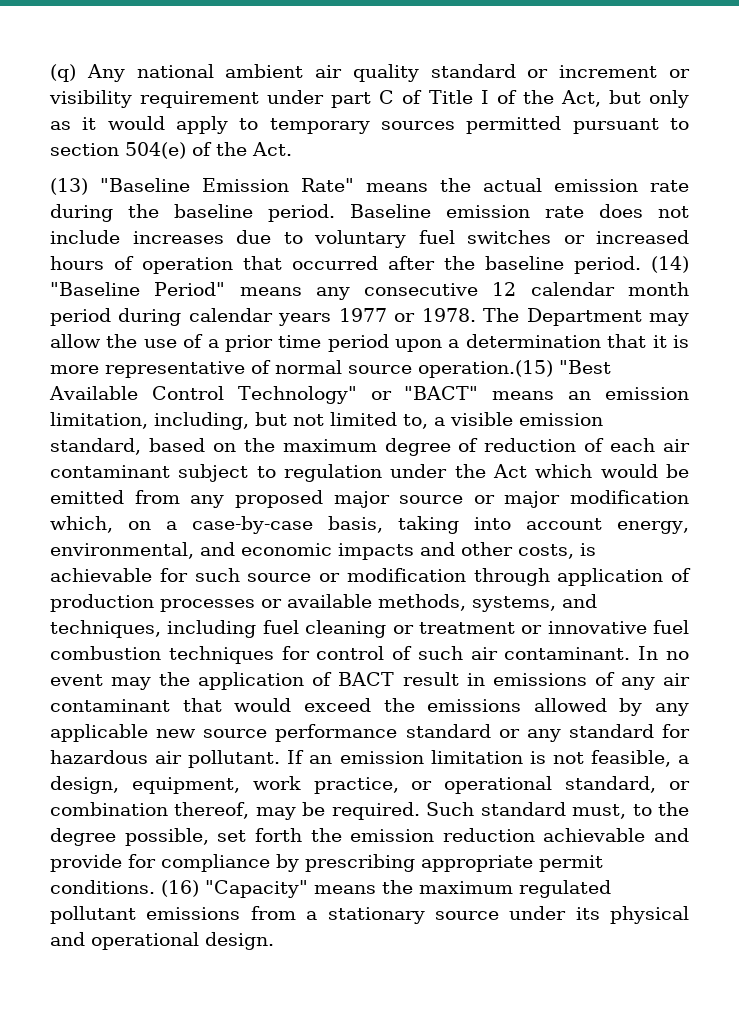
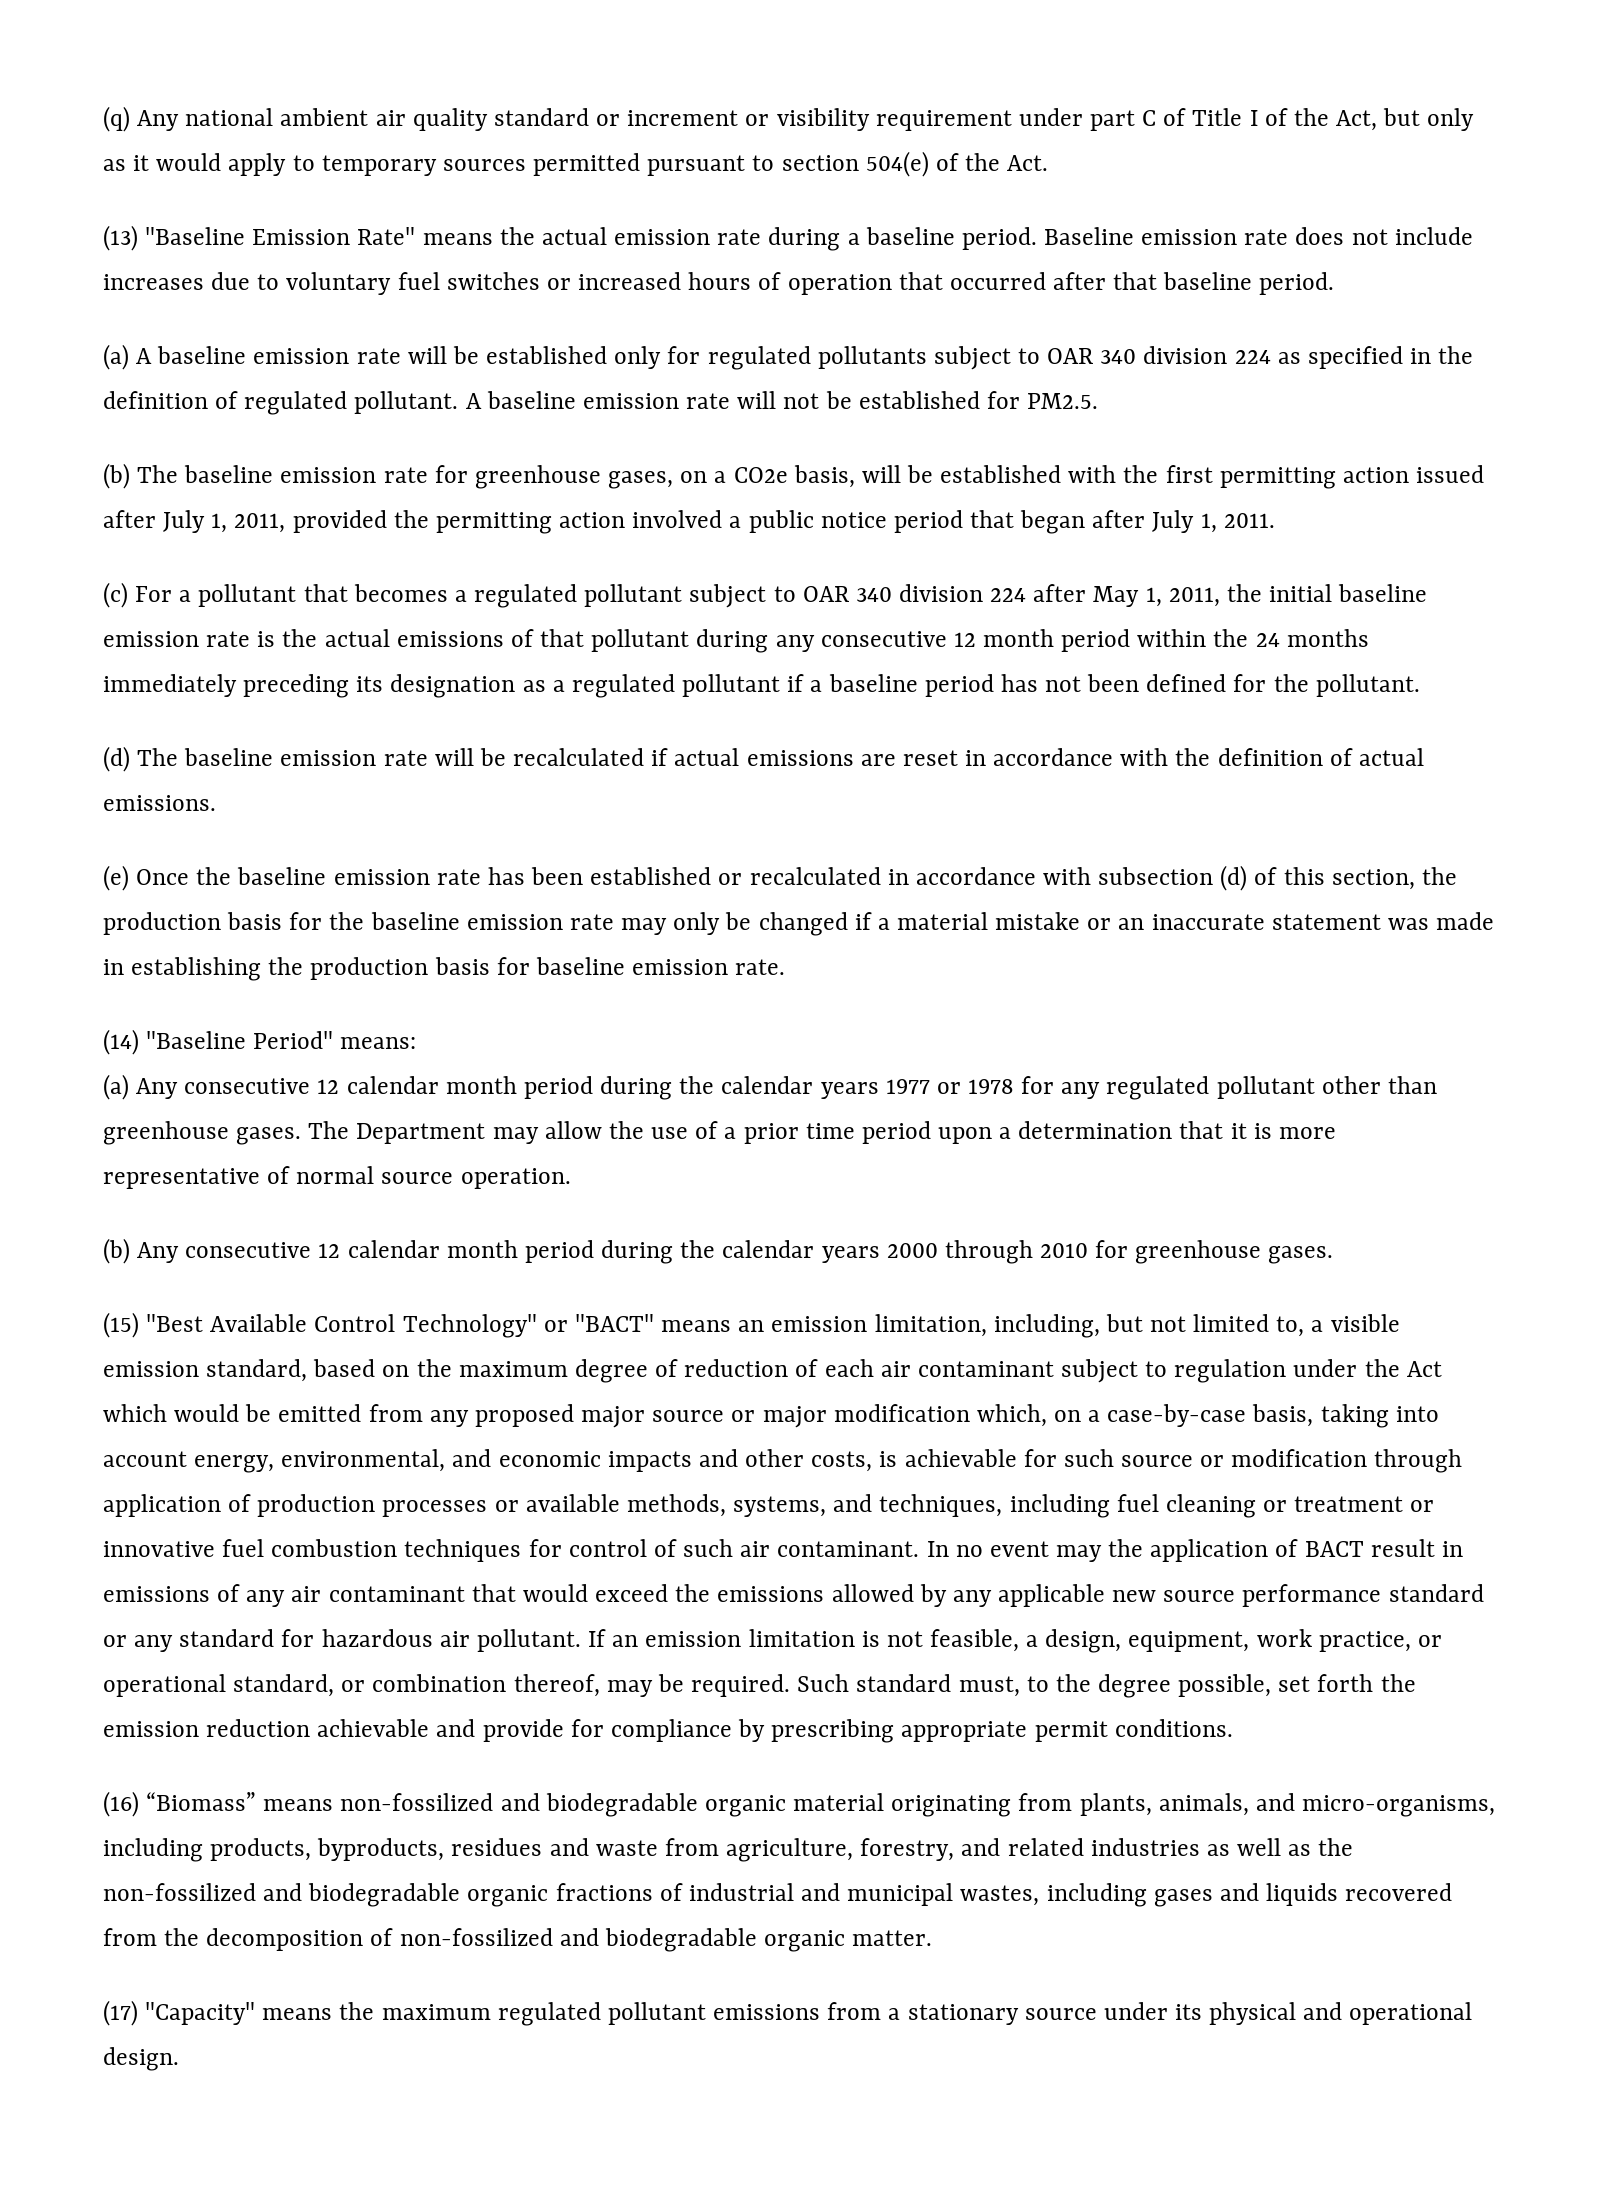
[128,204,159,218] the -> [847,233,860,245] a
[444,256,689,274] [50,282,690,300] [50,308,182,326] the baseline period. (14) "Baseline Period" means any consecutive 12 calendar month period during -> [1113,272,1335,295] [103,344,1474,370] [103,391,1099,415] [103,463,1485,489] [103,510,1275,534] [103,582,1428,608] [103,629,1369,653] [103,674,1420,698] [103,746,1424,772] [103,795,216,811] [103,865,1457,891] [103,912,1495,936] [103,957,786,981] [103,1029,417,1055] [103,1074,715,1100] that baseline period. // (a) A baseline emission rate will be established only for regulated pollutants subject to OAR 340 division 224 as specified in the definition of regulated pollutant. A baseline emission rate will not be established for PM2.5. // (b) The baseline emission rate for greenhouse gases, on a CO2e basis, will be established with the first permitting action issued after July 1, 2011, provided the permitting action involved a public notice period that began after July 1, 2011. // (c) For a pollutant that becomes a regulated pollutant subject to OAR 340 division 224 after May 1, 2011, the initial baseline emission rate is the actual emissions of that pollutant during any consecutive 12 month period within the 24 months immediately preceding its designation as a regulated pollutant if a baseline period has not been defined for the pollutant. // (d) The baseline emission rate will be recalculated if actual emissions are reset in accordance with the definition of actual emissions. // (e) Once the baseline emission rate has been established or recalculated in accordance with subsection (d) of this section, the production basis for the baseline emission rate may only be changed if a material mistake or an inaccurate statement was made in establishing the production basis for baseline emission rate. // (14) "Baseline Period" means: // (a) Any consecutive 12 calendar month period during the
[421,308,476,322] 1978. -> [968,1076,1437,1100] [103,1121,302,1145] 1978 for any regulated pollutant other than greenhouse gases.
[418,360,553,378] operation.(15) -> [460,1168,571,1189] [103,1238,1334,1264] [103,1312,139,1338] operation. // (b) Any consecutive 12 calendar month period during the calendar years 2000 through 2010 for greenhouse gases. // (15)
[161,880,199,897] (16) -> [103,1791,1496,1817] [103,1838,1354,1862] [103,1883,1453,1907] [103,1928,933,1952] [103,2000,138,2026] // (16) “Biomass” means non-fossilized and biodegradable organic material originating from plants, animals, and micro-organisms, including products, byproducts, residues and waste from agriculture, forestry, and related industries as well as the non-fossilized and biodegradable organic fractions of industrial and municipal wastes, including gases and liquids recovered from the decomposition of non-fossilized and biodegradable organic matter. // (17)

